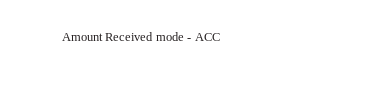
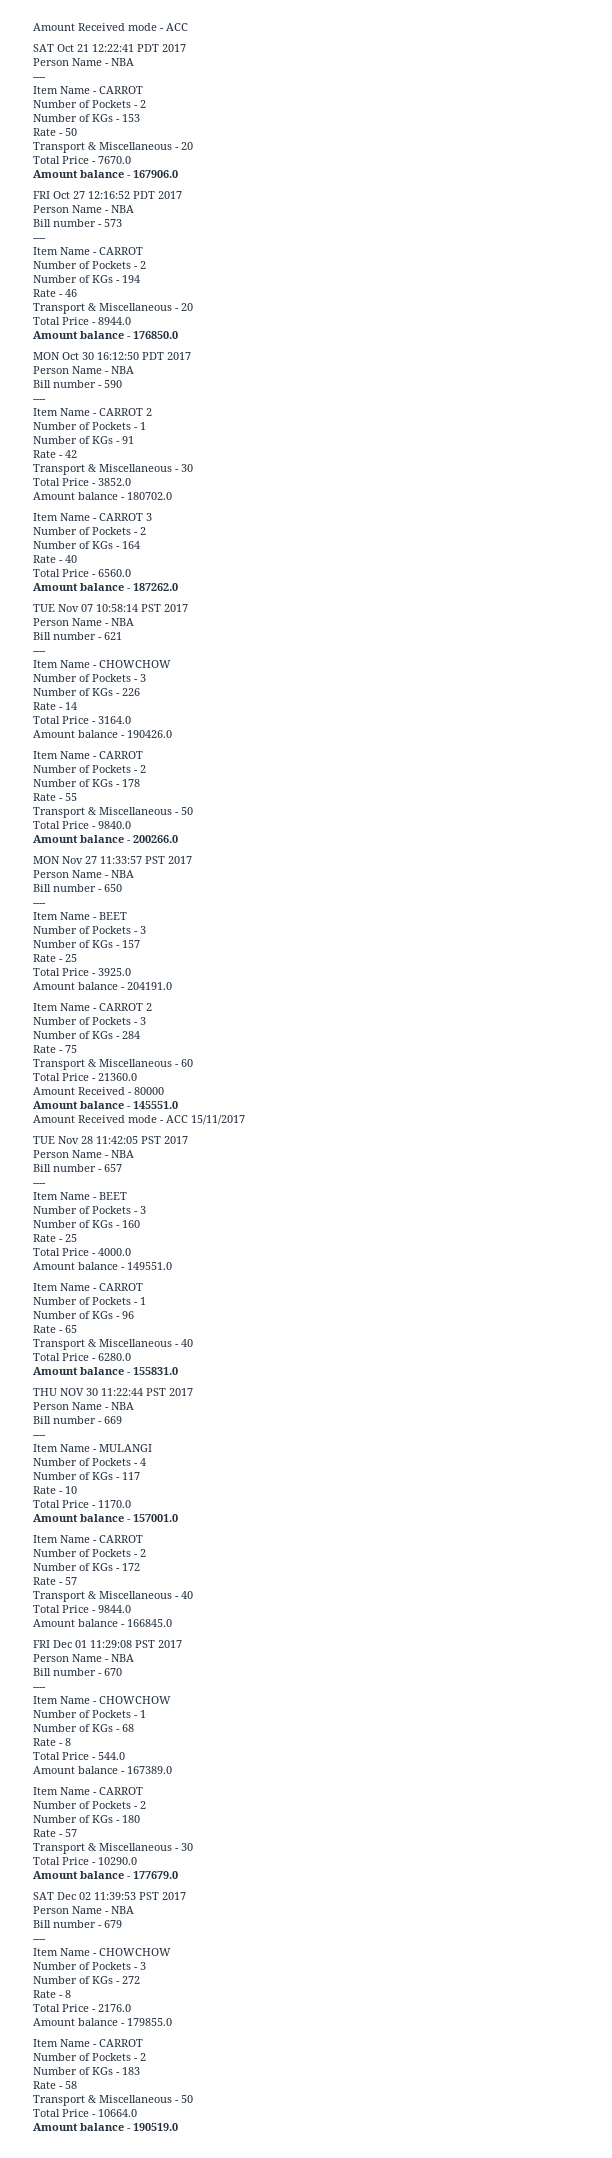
[62,32,220,41] Amount Received mode - ACC -> [33,23,188,31] [33,44,186,52] [33,58,134,66] [33,77,46,80] [33,86,143,94] [33,100,146,108] [33,114,140,122] [33,128,77,136] [33,142,193,153] [33,156,131,164] [33,170,178,178] [33,191,182,199] [33,205,134,213] [33,219,122,227] [33,238,46,241] [33,247,143,255] [33,261,146,269] [33,275,140,283] [33,289,77,297] [33,303,193,314] [33,317,131,325] [33,331,178,339] [33,352,191,360] [33,366,134,374] [33,380,122,388] [33,399,46,402] [33,408,152,416] [33,422,146,430] [33,436,134,444] [33,450,77,458] [33,464,193,475] [33,478,131,486] [33,492,172,500] [33,513,152,521] [33,527,146,535] [33,541,140,549] [33,555,77,563] [33,569,131,577] [33,583,178,591] [33,604,188,612] [33,618,134,626] [33,632,122,640] [33,651,46,654] [33,660,171,668] [33,674,146,682] [33,688,140,696] [33,702,77,710] [33,716,131,724] [33,730,172,738] [33,751,143,759] [33,765,146,773] [33,779,140,787] [33,793,77,801] [33,807,193,818] [33,821,131,829] [33,835,178,843] [33,856,192,864] [33,870,134,878] [33,884,122,892] [33,903,46,906] [33,912,127,920] [33,926,146,934] [33,940,140,948] [33,954,77,962] [33,968,131,976] [33,982,172,990] [33,1003,152,1011] [33,1017,146,1025] [33,1031,140,1039] [33,1045,77,1053] [33,1059,193,1070] [33,1073,137,1081] [33,1087,164,1095] [33,1101,178,1109] [33,1115,245,1125] [33,1136,188,1144] [33,1150,134,1158] [33,1164,122,1172] [33,1183,46,1186] [33,1192,127,1200] [33,1206,146,1214] [33,1220,140,1228] [33,1234,77,1242] [33,1248,131,1256] [33,1262,172,1270] [33,1283,143,1291] [33,1297,146,1305] [33,1311,134,1319] [33,1325,77,1333] [33,1339,193,1350] [33,1353,131,1361] [33,1367,178,1375] [33,1388,193,1396] [33,1402,134,1410] [33,1416,122,1424] [33,1435,46,1438] [33,1444,152,1452] [33,1458,146,1466] [33,1472,140,1480] [33,1486,77,1494] [33,1500,131,1508] [33,1514,178,1522] [33,1535,143,1543] [33,1549,146,1557] [33,1563,140,1571] [33,1577,77,1585] [33,1591,193,1602] [33,1605,131,1613] [33,1619,172,1627] [33,1640,182,1648] [33,1654,134,1662] [33,1668,122,1676] [33,1687,46,1690] [33,1696,171,1704] [33,1710,146,1718] [33,1724,134,1732] [33,1738,71,1746] [33,1752,125,1760] [33,1766,172,1774] [33,1787,143,1795] [33,1801,146,1809] [33,1815,140,1823] [33,1829,77,1837] [33,1843,193,1854] [33,1857,137,1865] [33,1871,178,1879] [33,1892,186,1900] [33,1906,134,1914] [33,1920,122,1928] [33,1939,46,1942] [33,1948,171,1956] [33,1962,146,1970] [33,1976,140,1984] [33,1990,71,1998] [33,2004,131,2012] [33,2018,172,2026] [33,2039,143,2047] [33,2053,146,2061] [33,2067,140,2075] [33,2081,77,2089] [33,2095,193,2106] [33,2109,137,2117] [33,2123,178,2131] Amount Received mode - ACC // SAT Oct 21 12:22:41 PDT 2017 // Person Name - NBA // ---- // Item Name - CARROT // Number of Pockets - 2 // Number of KGs - 153 // Rate - 50 // Transport & Miscellaneous - 20 // Total Price - 7670.0 // Amount balance - 167906.0 // FRI Oct 27 12:16:52 PDT 2017 // Person Name - NBA // Bill number - 573 // ---- // Item Name - CARROT // Number of Pockets - 2 // Number of KGs - 194 // Rate - 46 // Transport & Miscellaneous - 20 // Total Price - 8944.0 // Amount balance - 176850.0 // MON Oct 30 16:12:50 PDT 2017 // Person Name - NBA // Bill number - 590 // ---- // Item Name - CARROT 2 // Number of Pockets - 1 // Number of KGs - 91 // Rate - 42 // Transport & Miscellaneous - 30 // Total Price - 3852.0 // Amount balance - 180702.0 // Item Name - CARROT 3 // Number of Pockets - 2 // Number of KGs - 164 // Rate - 40 // Total Price - 6560.0 // Amount balance - 187262.0 // TUE Nov 07 10:58:14 PST 2017 // Person Name - NBA // Bill number - 621 // ---- // Item Name - CHOWCHOW // Number of Pockets - 3 // Number of KGs - 226 // Rate - 14 // Total Price - 3164.0 // Amount balance - 190426.0 // Item Name - CARROT // Number of Pockets - 2 // Number of KGs - 178 // Rate - 55 // Transport & Miscellaneous - 50 // Total Price - 9840.0 // Amount balance - 200266.0 // MON Nov 27 11:33:57 PST 2017 // Person Name - NBA // Bill number - 650 // ---- // Item Name - BEET // Number of Pockets - 3 // Number of KGs - 157 // Rate - 25 // Total Price - 3925.0 // Amount balance - 204191.0 // Item Name - CARROT 2 // Number of Pockets - 3 // Number of KGs - 284 // Rate - 75 // Transport & Miscellaneous - 60 // Total Price - 21360.0 // Amount Received - 80000 // Amount balance - 145551.0 // Amount Received mode - ACC 15/11/2017 // TUE Nov 28 11:42:05 PST 2017 // Person Name - NBA // Bill number - 657 // ---- // Item Name - BEET // Number of Pockets - 3 // Number of KGs - 160 // Rate - 25 // Total Price - 4000.0 // Amount balance - 149551.0 // Item Name - CARROT // Number of Pockets - 1 // Number of KGs - 96 // Rate - 65 // Transport & Miscellaneous - 40 // Total Price - 6280.0 // Amount balance - 155831.0 // THU NOV 30 11:22:44 PST 2017 // Person Name - NBA // Bill number - 669 // ---- // Item Name - MULANGI // Number of Pockets - 4 // Number of KGs - 117 // Rate - 10 // Total Price - 1170.0 // Amount balance - 157001.0 // Item Name - CARROT // Number of Pockets - 2 // Number of KGs - 172 // Rate - 57 // Transport & Miscellaneous - 40 // Total Price - 9844.0 // Amount balance - 166845.0 // FRI Dec 01 11:29:08 PST 2017 // Person Name - NBA // Bill number - 670 // ---- // Item Name - CHOWCHOW // Number of Pockets - 1 // Number of KGs - 68 // Rate - 8 // Total Price - 544.0 // Amount balance - 167389.0 // Item Name - CARROT // Number of Pockets - 2 // Number of KGs - 180 // Rate - 57 // Transport & Miscellaneous - 30 // Total Price - 10290.0 // Amount balance - 177679.0 // SAT Dec 02 11:39:53 PST 2017 // Person Name - NBA // Bill number - 679 // ---- // Item Name - CHOWCHOW // Number of Pockets - 3 // Number of KGs - 272 // Rate - 8 // Total Price - 2176.0 // Amount balance - 179855.0 // Item Name - CARROT // Number of Pockets - 2 // Number of KGs - 183 // Rate - 58 // Transport & Miscellaneous - 50 // Total Price - 10664.0 // Amount balance - 190519.0

